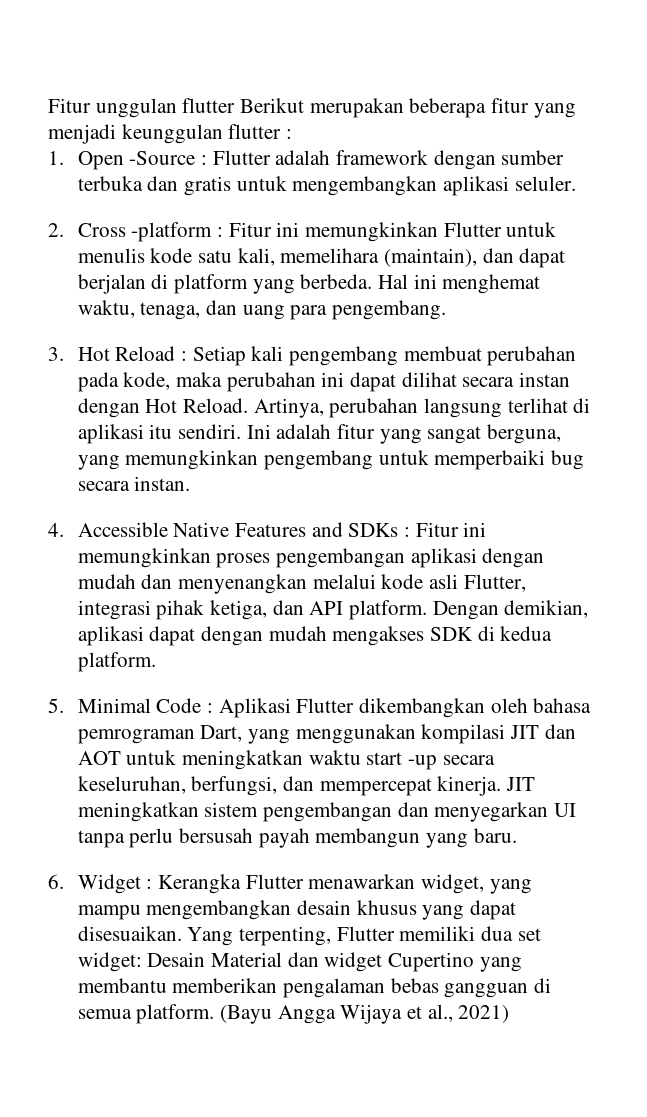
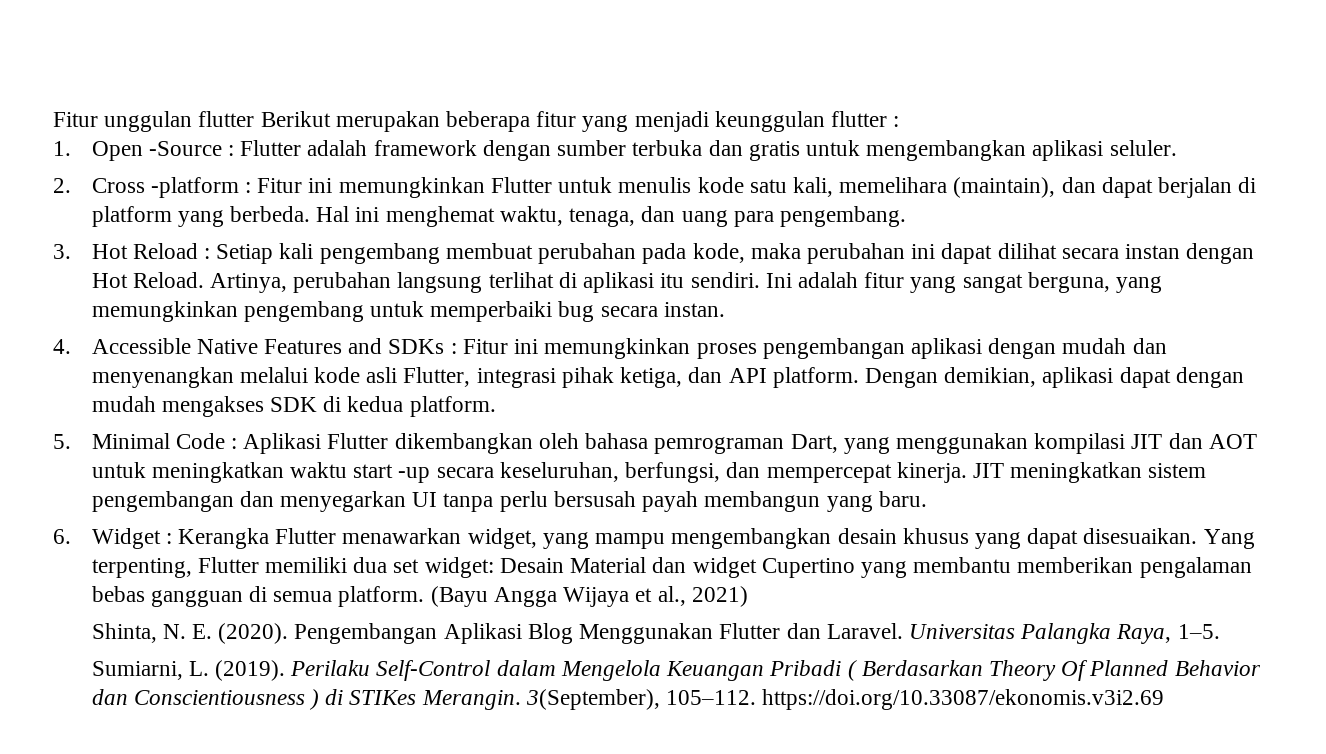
(510, 1014) none -> [91,623,1220,644] [91,660,1261,681] [91,689,1165,710] // Shinta, N. E. (2020). Pengembangan Aplikasi Blog Menggunakan Flutter dan Laravel. Universitas Palangka Raya, 1–5. // Sumiarni, L. (2019). Perilaku Self-Control dalam Mengelola Keuangan Pribadi ( Berdasarkan Theory Of Planned Behavior dan Conscientiousness ) di STIKes Merangin. 3(September), 105–112. https://doi.org/10.33087/ekonomis.v3i2.69

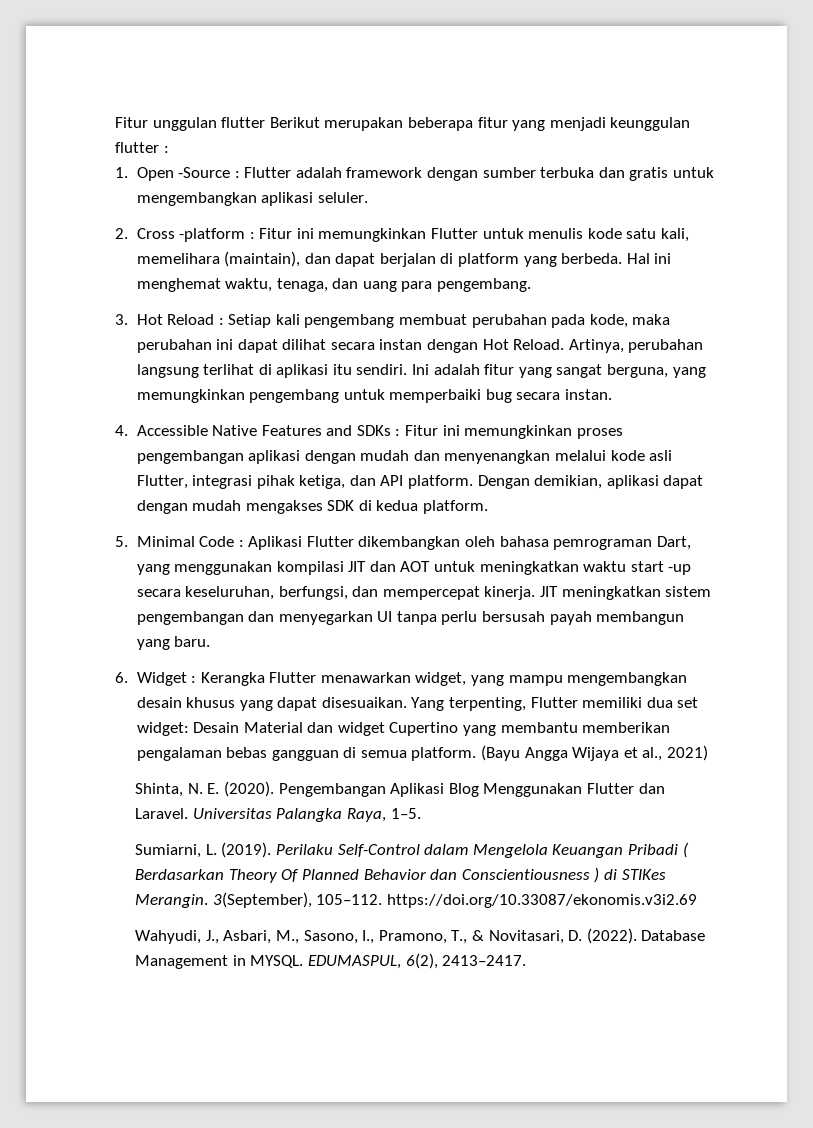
(1165, 699) none -> [135,928,706,944] [135,953,527,969] // Wahyudi, J., Asbari, M., Sasono, I., Pramono, T., & Novitasari, D. (2022). Database Management in MYSQL. EDUMASPUL, 6(2), 2413–2417.

